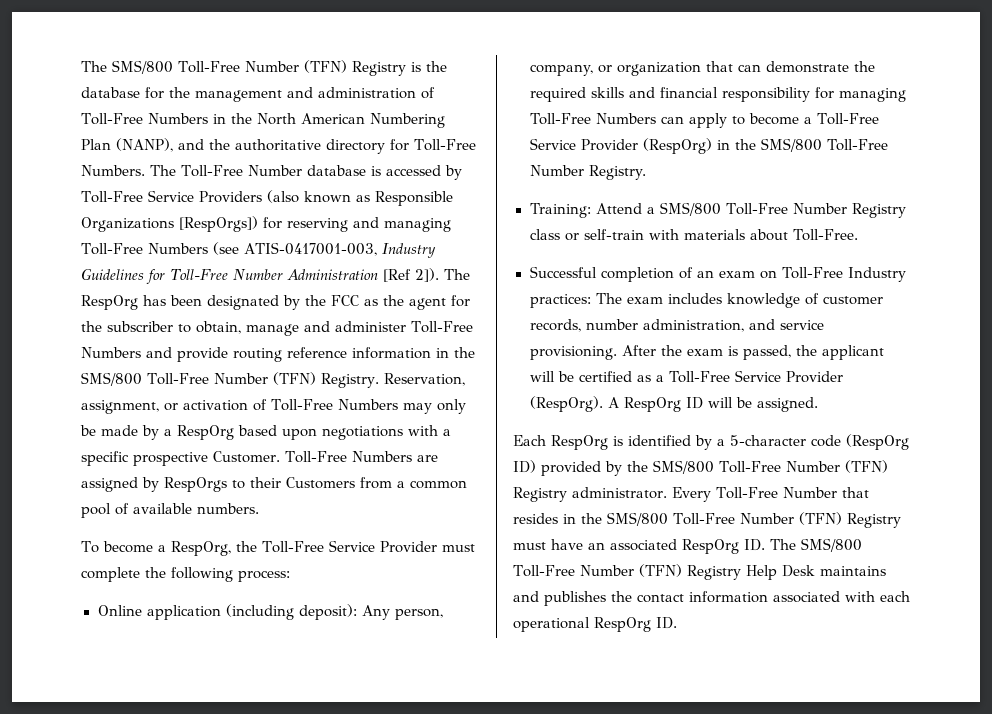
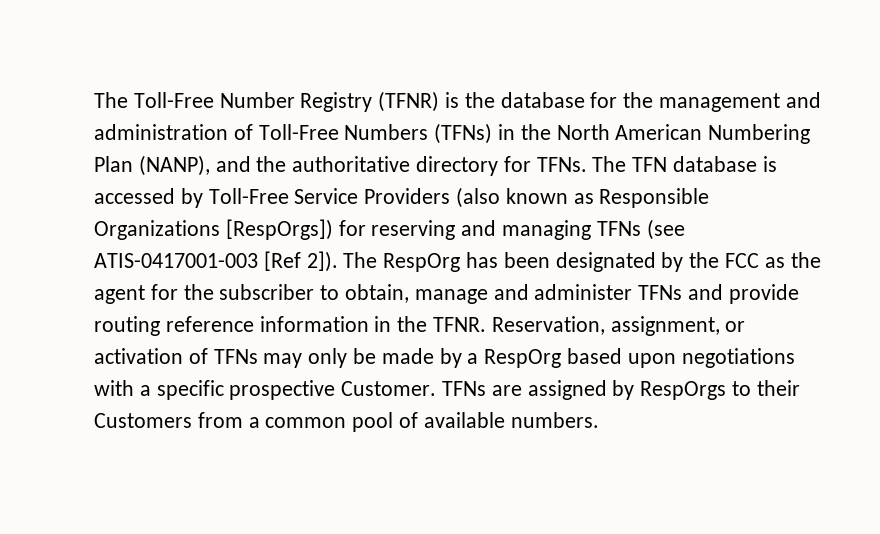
[81,60,406,76] The SMS/800 Toll-Free Number (TFN) Registry -> [94,91,440,112] The Toll-Free Number Registry (TFNR)
(208, 118) none -> [434,123,493,144] (TFNs)
[414,139,476,151] [81,165,302,177] Toll-Free Numbers. The Toll-Free Number -> [536,156,668,172] TFNs. The TFN
[81,242,436,258] [81,269,378,284] Toll-Free Numbers (see ATIS-0417001-003, Industry Guidelines for Toll-Free Number Administration -> [596,219,685,240] [94,253,258,268] TFNs (see ATIS-0417001-003
[411,321,473,333] [81,347,141,358] Toll-Free Numbers -> [638,285,683,300] TFNs
[81,372,379,388] SMS/800 Toll-Free Number (TFN) Registry. -> [433,317,487,332] TFNR.
[271,399,398,411] Toll-Free Numbers -> [213,349,258,364] TFNs
[284,451,412,463] Toll-Free Numbers -> [442,381,487,396] TFNs
[81,540,475,556] [81,567,290,582] [97,604,443,620] [529,61,876,76] [529,87,906,102] [529,113,880,128] [529,138,889,154] [529,165,647,180] [529,202,907,218] [529,229,859,241] [529,266,907,282] [529,293,883,308] [529,319,824,332] [529,345,884,360] [529,370,844,383] [529,396,818,412] [513,434,909,450] [513,460,888,476] [513,487,869,502] [513,512,901,528] [513,538,862,554] [513,564,886,580] [513,591,910,606] [513,617,677,632] // To become a RespOrg, the Toll-Free Service Provider must complete the following process: // Online application (including deposit): Any person, company, or organization that can demonstrate the required skills and financial responsibility for managing Toll-Free Numbers can apply to become a Toll-Free Service Provider (RespOrg) in the SMS/800 Toll-Free Number Registry. // Training: Attend a SMS/800 Toll-Free Number Registry class or self-train with materials about Toll-Free. // Successful completion of an exam on Toll-Free Industry practices: The exam includes knowledge of customer records, number administration, and service provisioning. After the exam is passed, the applicant will be certified as a Toll-Free Service Provider (RespOrg). A RespOrg ID will be assigned. // Each RespOrg is identified by a 5-character code (RespOrg ID) provided by the SMS/800 Toll-Free Number (TFN) Registry administrator. Every Toll-Free Number that resides in the SMS/800 Toll-Free Number (TFN) Registry must have an associated RespOrg ID. The SMS/800 Toll-Free Number (TFN) Registry Help Desk maintains and publishes the contact information associated with each operational RespOrg ID. -> (599, 420) none

